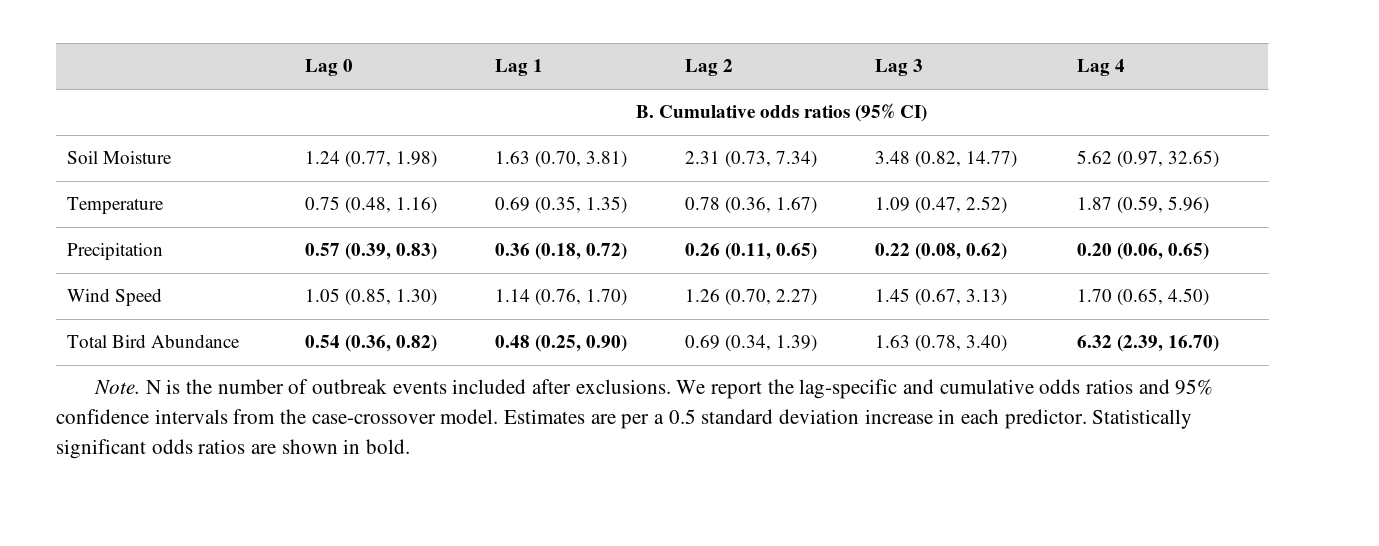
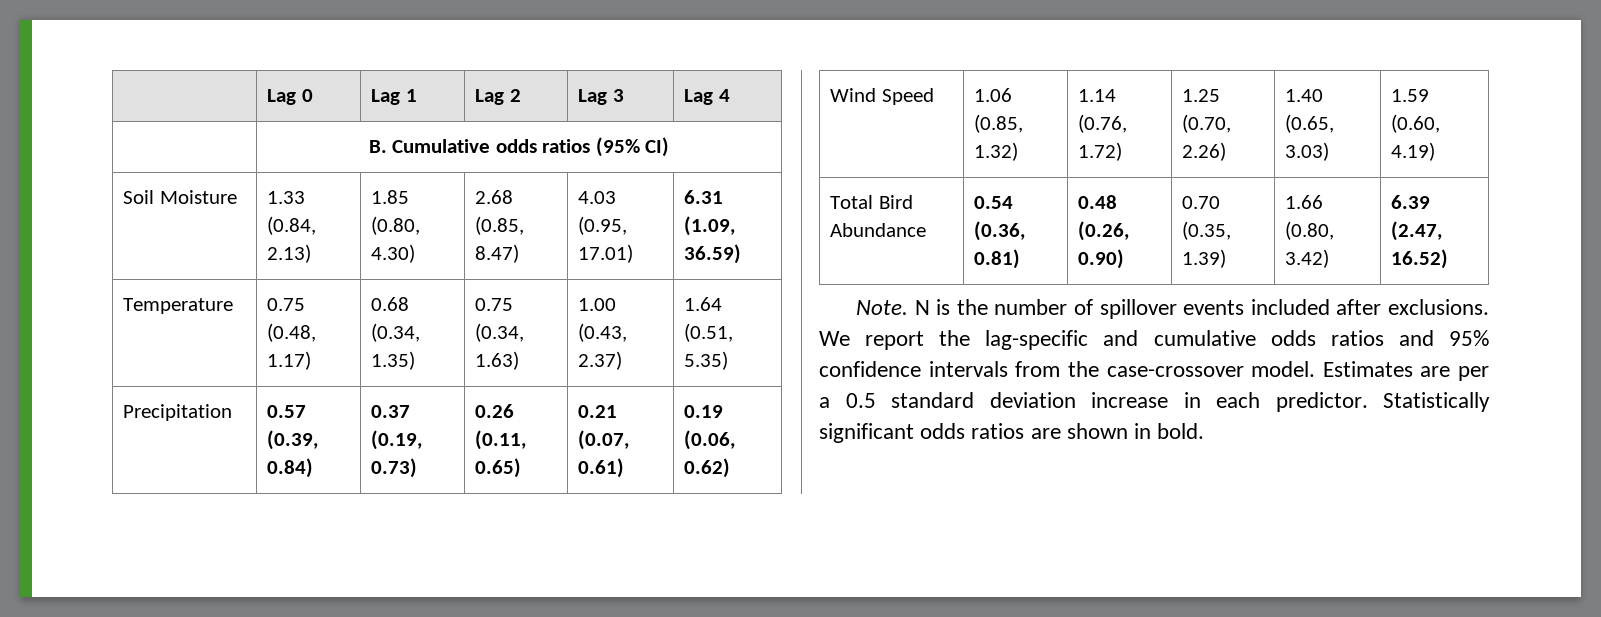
[304,151,437,168] [494,151,627,168] [684,151,817,168] [874,151,1017,168] [1076,150,1219,168] [66,197,164,214] [304,196,437,214] [494,196,627,214] [684,197,817,214] [874,196,1007,214] [1076,196,1209,214] 1.24 (0.77, 1.98) | 1.63 (0.70, 3.81) | 2.31 (0.73, 7.34) | 3.48 (0.82, 14.77) | 5.62 (0.97, 32.65) // Temperature | 0.75 (0.48, 1.16) | 0.69 (0.35, 1.35) | 0.78 (0.36, 1.67) | 1.09 (0.47, 2.52) | 1.87 (0.59, 5.96) -> [267,191,306,204] [267,216,317,235] [267,244,312,263] [371,190,410,204] [371,216,421,235] [371,244,416,263] [475,190,514,204] [475,216,525,235] [475,244,520,263] [578,191,617,204] [578,216,628,235] [578,244,634,263] [684,190,724,204] [684,216,736,236] [684,244,742,264] [123,298,234,314] [267,298,306,311] [267,323,317,342] [267,351,312,370] [371,297,410,311] [371,323,421,342] [371,351,416,370] [475,298,514,311] [475,323,525,342] [475,351,520,370] [578,298,617,311] [578,323,628,342] [578,351,623,370] [684,297,723,311] [684,323,734,342] [684,351,729,370] 1.33 (0.84, 2.13) | 1.85 (0.80, 4.30) | 2.68 (0.85, 8.47) | 4.03 (0.95, 17.01) | 6.31 (1.09, 36.59) // Temperature | 0.75 (0.48, 1.17) | 0.68 (0.34, 1.35) | 0.75 (0.34, 1.63) | 1.00 (0.43, 2.37) | 1.64 (0.51, 5.35)
[395,243,437,260] [494,243,627,260] 0.83) | 0.36 (0.18, 0.72) -> [267,458,314,478] [371,405,411,418] [371,430,423,450] [371,458,418,478] 0.84) | 0.37 (0.19, 0.73)
[874,243,1007,260] [1076,243,1209,260] 0.22 (0.08, 0.62) | 0.20 (0.06, 0.65) -> [578,405,618,418] [578,430,630,450] [578,458,625,478] [684,405,724,418] [684,430,736,450] [684,458,731,478] 0.21 (0.07, 0.61) | 0.19 (0.06, 0.62)
[304,288,437,306] 1.05 (0.85, 1.30) -> [974,88,1013,102] [974,114,1024,133] [974,142,1019,161] 1.06 (0.85, 1.32)
[585,289,627,306] [684,289,817,306] [874,288,1007,306] [1076,288,1209,306] 1.70) | 1.26 (0.70, 2.27) | 1.45 (0.67, 3.13) | 1.70 (0.65, 4.50) -> [1078,142,1123,161] [1182,89,1221,102] [1182,114,1232,133] [1182,142,1227,161] [1285,89,1324,102] [1285,114,1335,133] [1285,142,1330,161] [1391,89,1430,102] [1391,114,1441,133] [1391,142,1436,161] 1.72) | 1.25 (0.70, 2.26) | 1.40 (0.65, 3.03) | 1.59 (0.60, 4.19)
[395,335,437,352] 0.82) -> [974,249,1021,269] 0.81)
[534,335,581,352] (0.25, -> [1078,221,1130,241] (0.26,
[684,335,771,352] 0.69 (0.34, -> [1182,196,1221,209] [1182,221,1232,240] 0.70 (0.35,
[874,335,1007,352] [1076,335,1219,352] 1.63 (0.78, 3.40) | 6.32 (2.39, 16.70) -> [1285,195,1324,209] [1285,221,1335,240] [1285,249,1330,268] [1391,195,1431,209] [1391,221,1443,241] [1391,249,1449,269] 1.66 (0.80, 3.42) | 6.39 (2.47, 16.52)
[312,379,388,394] outbreak -> [1099,299,1177,319] spillover

